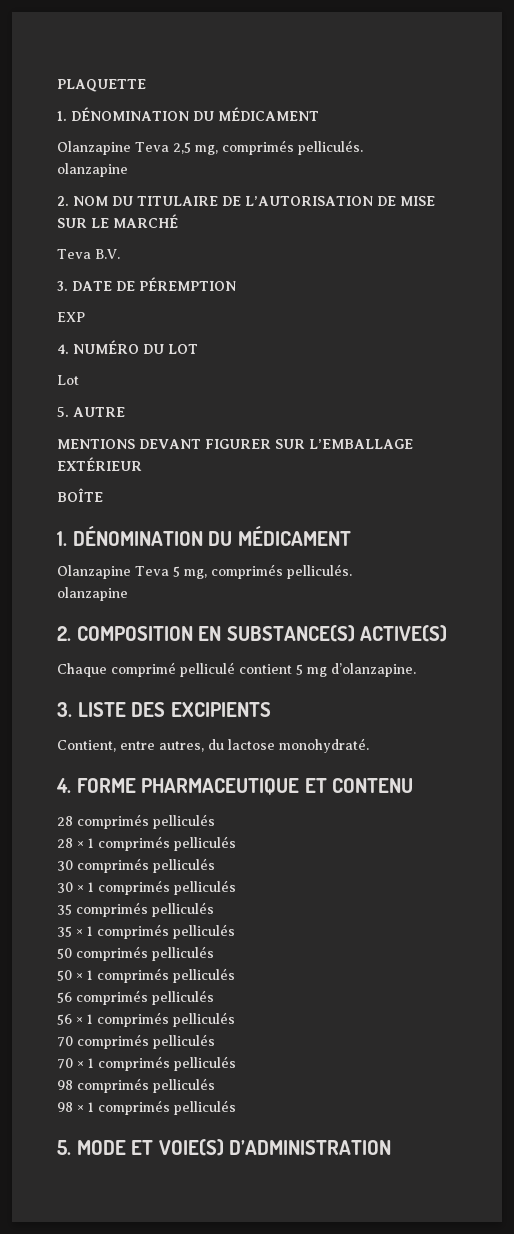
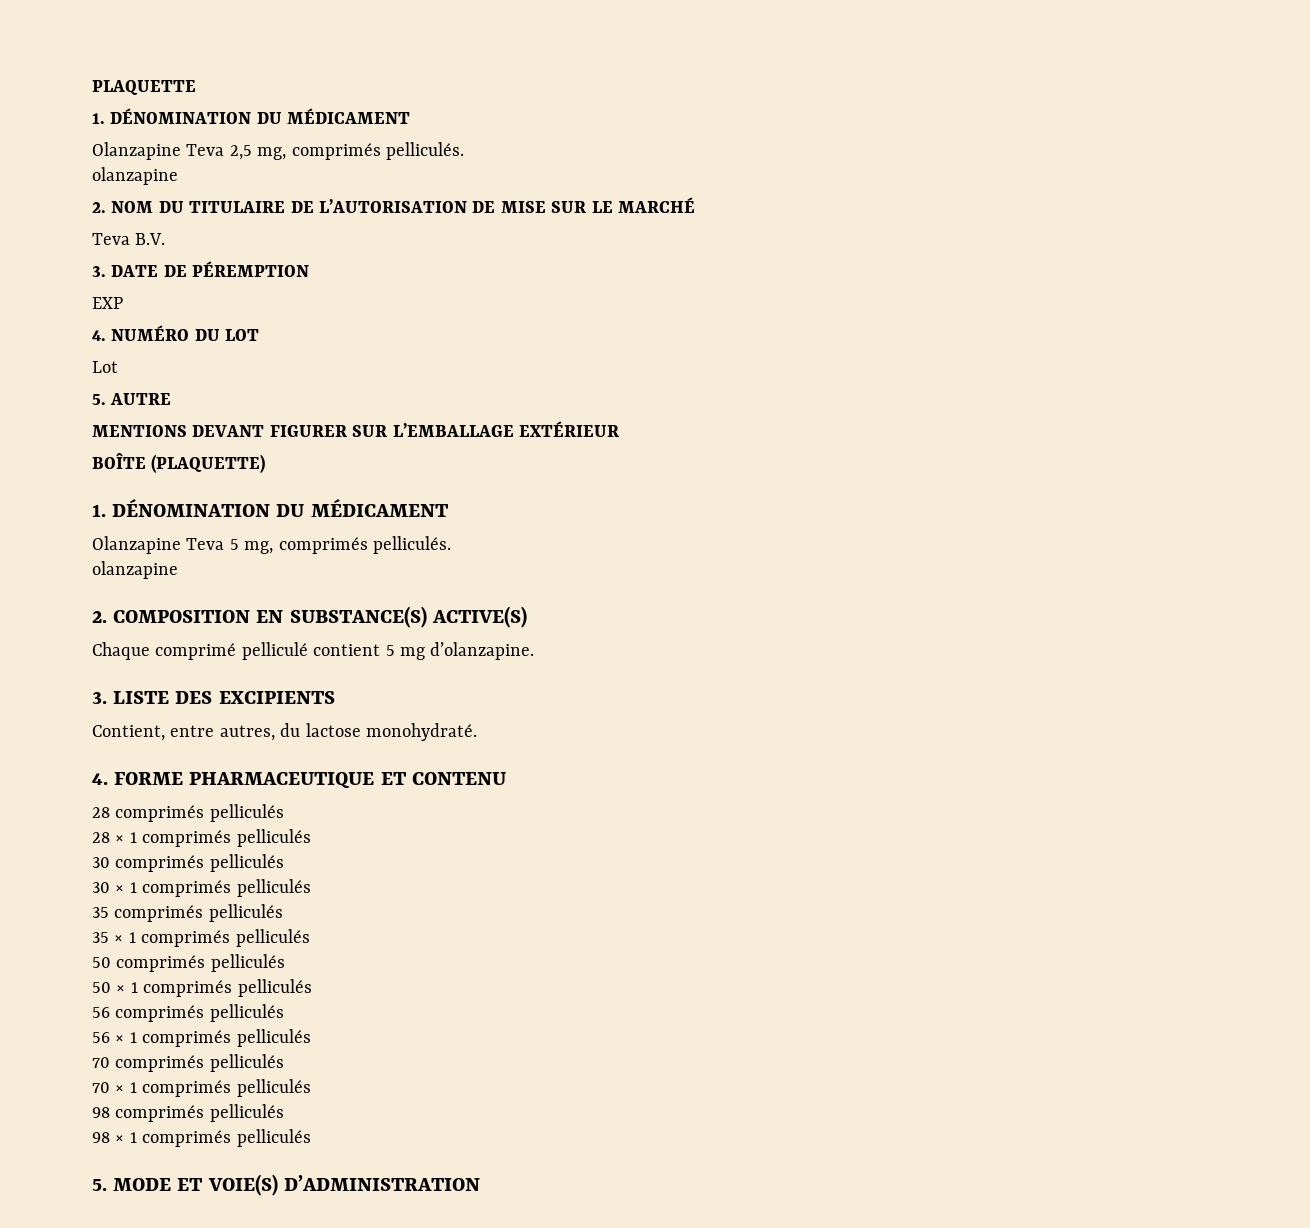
(103, 495) none -> [151,454,266,473] (PLAQUETTE)

